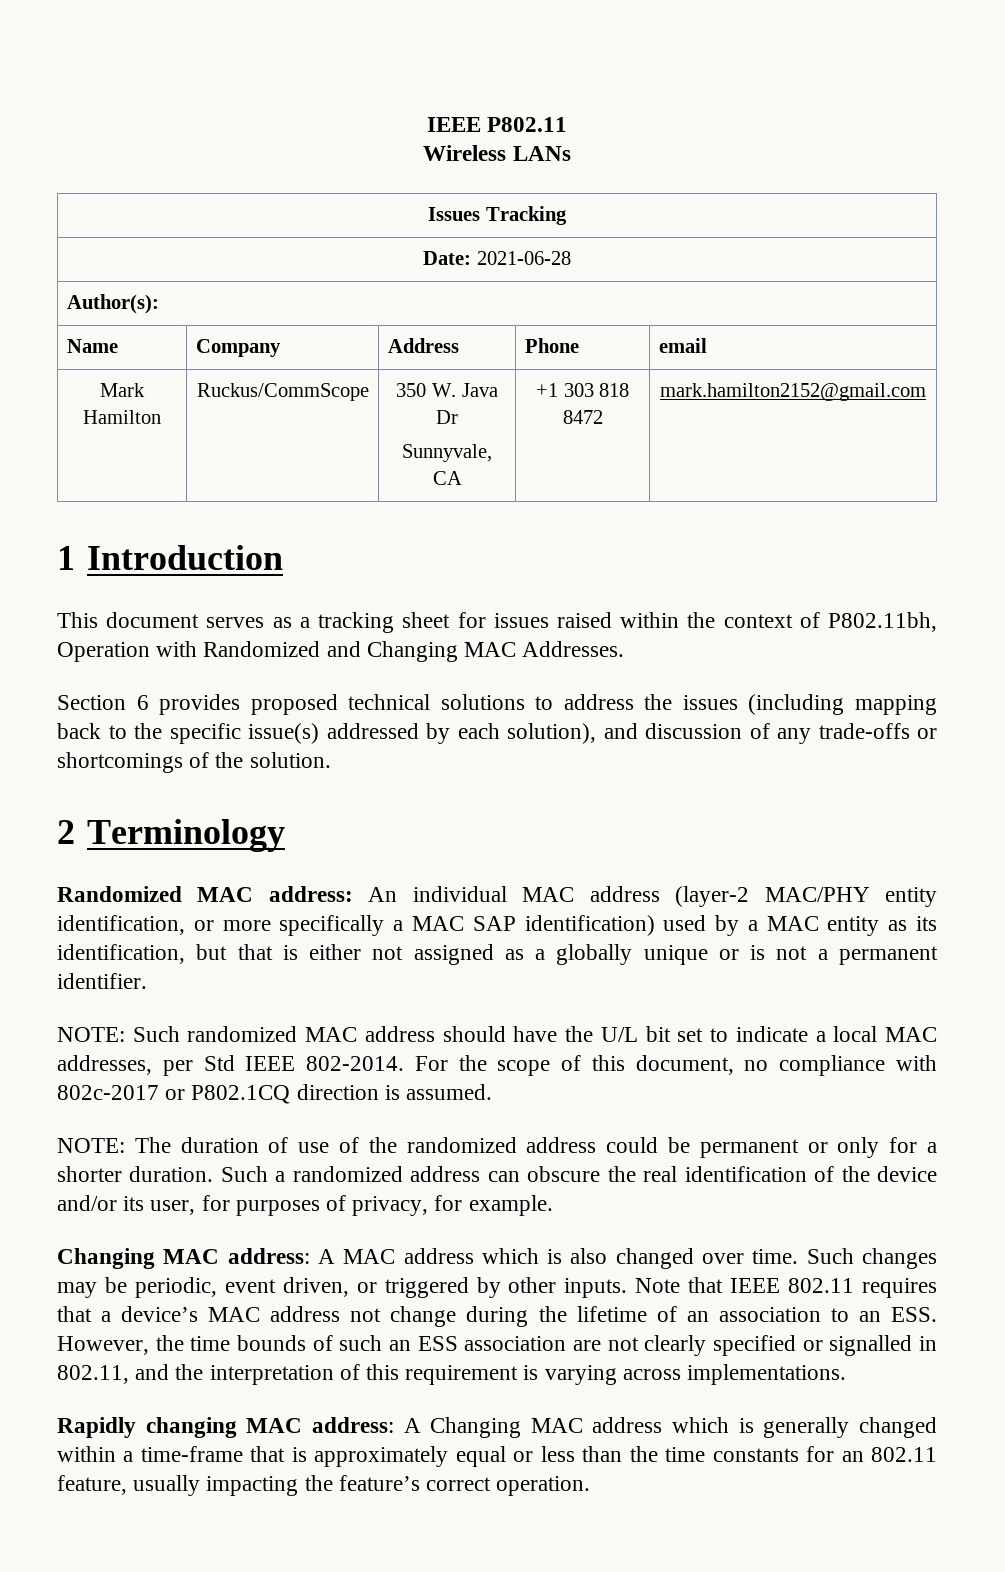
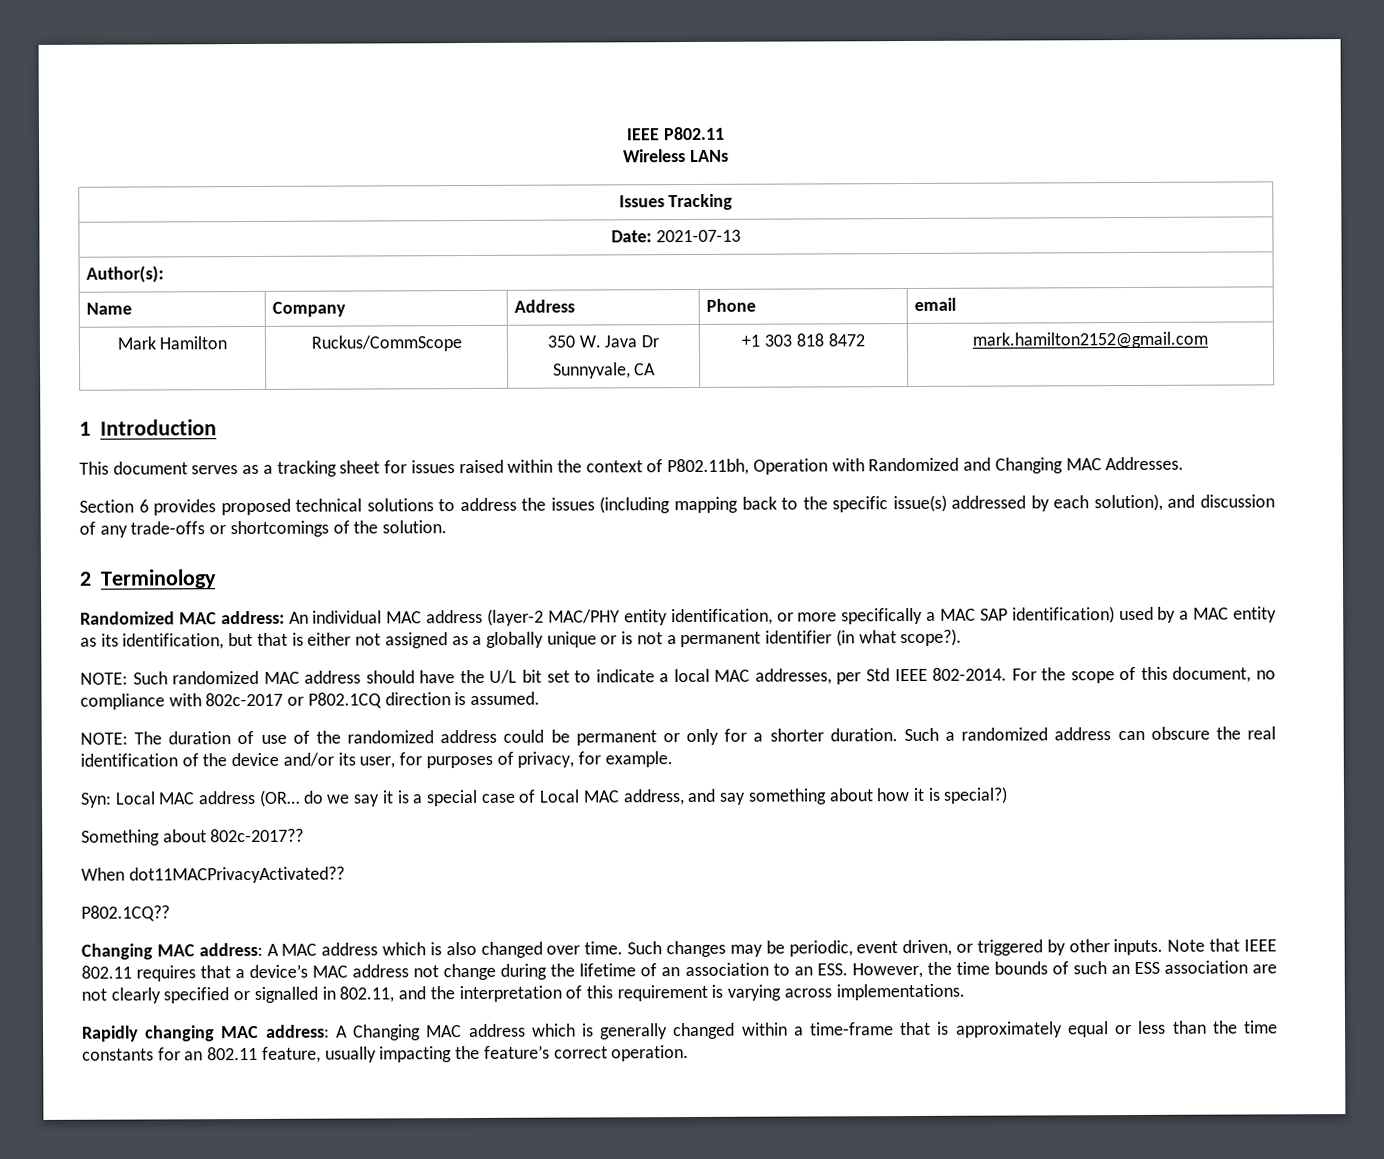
[476,251,571,265] 2021-06-28 -> [655,229,741,243] 2021-07-13
[57,973,147,989] identifier. -> [765,628,963,647] identifier (in what scope?).
(553, 1205) none -> [80,786,1009,808] [81,828,305,846] [81,866,345,884] [81,905,170,922] // Syn: Local MAC address (OR… do we say it is a special case of Local MAC address, and say something about how it is special?) // Something about 802c-2017?? // When dot11MACPrivacyActivated?? // P802.1CQ??

